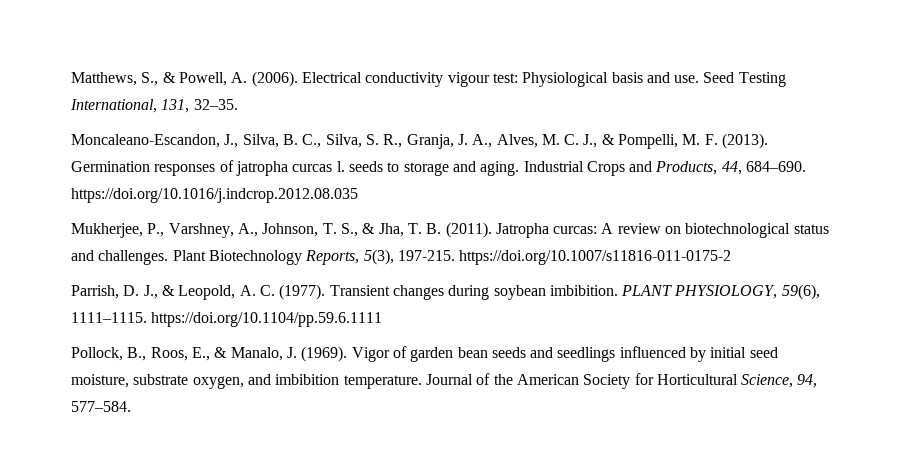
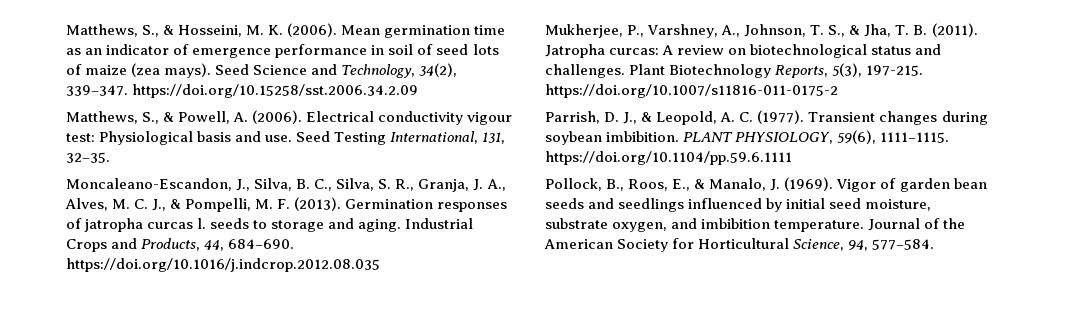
[71,72,176,86] Matthews, S., & -> [66,23,506,38] [66,44,499,58] [66,63,458,78] [66,84,419,98] [66,111,175,124] Matthews, S., & Hosseini, M. K. (2006). Mean germination time as an indicator of emergence performance in soil of seed lots of maize (zea mays). Seed Science and Technology, 34(2), 339–347. https://doi.org/10.15258/sst.2006.34.2.09 // Matthews, S., &

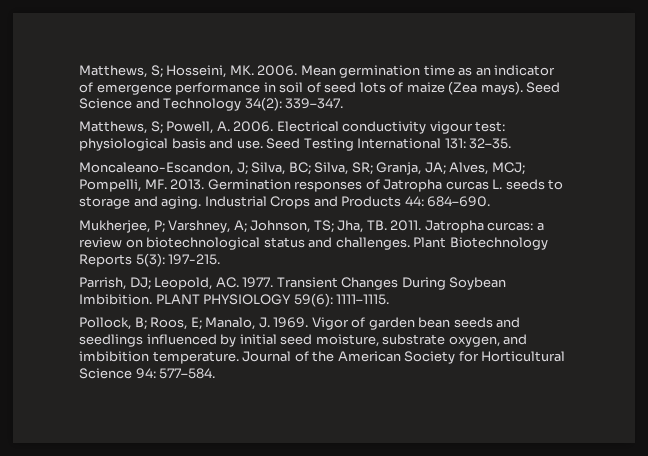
[66,23,338,37] Matthews, S., & Hosseini, M. K. (2006). -> [79,65,298,78] Matthews, S; Hosseini, MK. 2006.
[131,63,161,77] (zea -> [448,81,478,95] (Zea
[341,63,458,78] Technology, 34(2), -> [163,97,282,111] Technology 34(2):
[132,84,419,98] [66,111,175,124] https://doi.org/10.15258/sst.2006.34.2.09 // Matthews, S., & -> [79,121,163,134] // Matthews, S;
[252,110,303,124] (2006). -> [233,121,274,132] 2006.
[99,131,194,145] Physiological -> [79,138,168,151] physiological
[390,131,506,144] International, 131, -> [357,138,466,149] International 131:
[236,178,506,192] [65,197,508,212] [66,218,207,232] J., Silva, B. C., Silva, S. R., Granja, J. A., Alves, M. C. J., & Pompelli, M. F. (2013). Germination responses of jatropha curcas l. -> [236,162,525,175] [79,179,503,192] J; Silva, BC; Silva, SR; Granja, JA; Alves, MCJ; Pompelli, MF. 2013. Germination responses of Jatropha curcas L.
[141,238,225,251] Products, 44, -> [341,196,424,207] Products 44:
[66,258,380,272] https://doi.org/10.1016/j.indcrop.2012.08.035 -> (491, 201) none
[627,23,978,38] P., Varshney, A., Johnson, T. S., & Jha, T. B. (2011). -> [153,220,422,233] P; Varshney, A; Johnson, TS; Jha, TB. 2011.
[662,45,674,55] A -> [536,222,544,231] a
[775,63,863,78] Reports, 5(3), -> [79,253,165,267] Reports 5(3):
[545,84,838,98] https://doi.org/10.1007/s11816-011-0175-2 -> (221, 259) none
[604,110,988,125] [545,130,877,145] D. J., & Leopold, A. C. (1977). Transient changes during soybean imbibition. PLANT PHYSIOLOGY, 59(6), -> [129,277,507,290] [79,293,333,307] DJ; Leopold, AC. 1977. Transient Changes During Soybean Imbibition. PLANT PHYSIOLOGY 59(6):
[545,151,792,165] https://doi.org/10.1104/pp.59.6.1111 -> (390, 299) none
[606,179,706,191] B., Roos, E., & -> [134,317,202,330] B; Roos, E;
[784,177,834,191] (1969). -> [273,317,309,328] 1969.
[793,239,869,251] Science, 94, -> [79,368,156,379] Science 94:

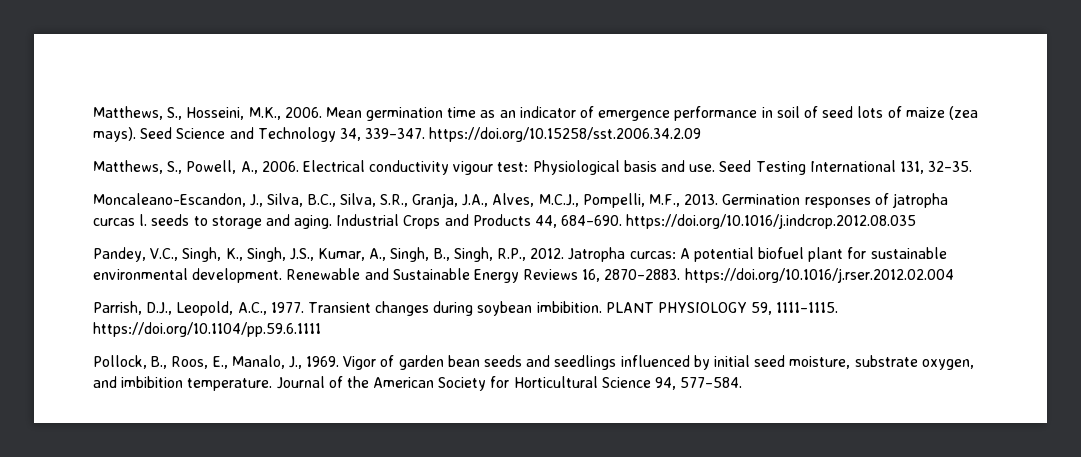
[79,65,254,78] Matthews, S; Hosseini, MK. -> [93,106,281,120] Matthews, S., Hosseini, M.K.,
[448,81,478,95] (Zea -> [948,106,978,120] (zea
[244,97,282,111] 34(2): -> [339,128,361,141] 34,
[79,121,230,134] // Matthews, S; Powell, A. -> [429,127,702,142] [93,160,258,174] https://doi.org/10.15258/sst.2006.34.2.09 // Matthews, S., Powell, A.,
[79,138,168,151] physiological -> [532,160,620,175] Physiological
[444,138,466,149] 131: -> [899,161,924,174] 131,
[236,162,525,175] [79,179,167,192] J; Silva, BC; Silva, SR; Granja, JA; Alves, MCJ; Pompelli, MF. -> [250,193,681,208] J., Silva, B.C., Silva, S.R., Granja, J.A., Alves, M.C.J., Pompelli, M.F.,
[383,179,503,192] Jatropha curcas L. -> [891,193,948,208] [93,214,148,226] jatropha curcas l.
[404,196,424,206] 44: -> [535,215,558,228] 44,
[79,220,544,233] [79,237,548,250] [79,253,221,267] [79,277,507,290] [79,294,152,305] // Mukherjee, P; Varshney, A; Johnson, TS; Jha, TB. 2011. Jatropha curcas: a review on biotechnological status and challenges. Plant Biotechnology Reports 5(3): 197-215. // Parrish, DJ; Leopold, AC. 1977. Transient Changes During Soybean Imbibition. -> [626,214,917,229] [93,247,947,262] [93,268,954,283] [93,301,602,316] https://doi.org/10.1016/j.indcrop.2012.08.035 // Pandey, V.C., Singh, K., Singh, J.S., Kumar, A., Singh, B., Singh, R.P., 2012. Jatropha curcas: A potential biofuel plant for sustainable environmental development. Renewable and Sustainable Energy Reviews 16, 2870–2883. https://doi.org/10.1016/j.rser.2012.02.004 // Parrish, D.J., Leopold, A.C., 1977. Transient changes during soybean imbibition.
[293,293,333,307] 59(6): -> [751,302,773,315] 59,
(390, 299) none -> [93,322,321,337] https://doi.org/10.1104/pp.59.6.1111
[134,317,270,330] B; Roos, E; Manalo, J. -> [151,355,302,369] B., Roos, E., Manalo, J.,
[135,368,156,379] 94: -> [655,377,677,390] 94,

